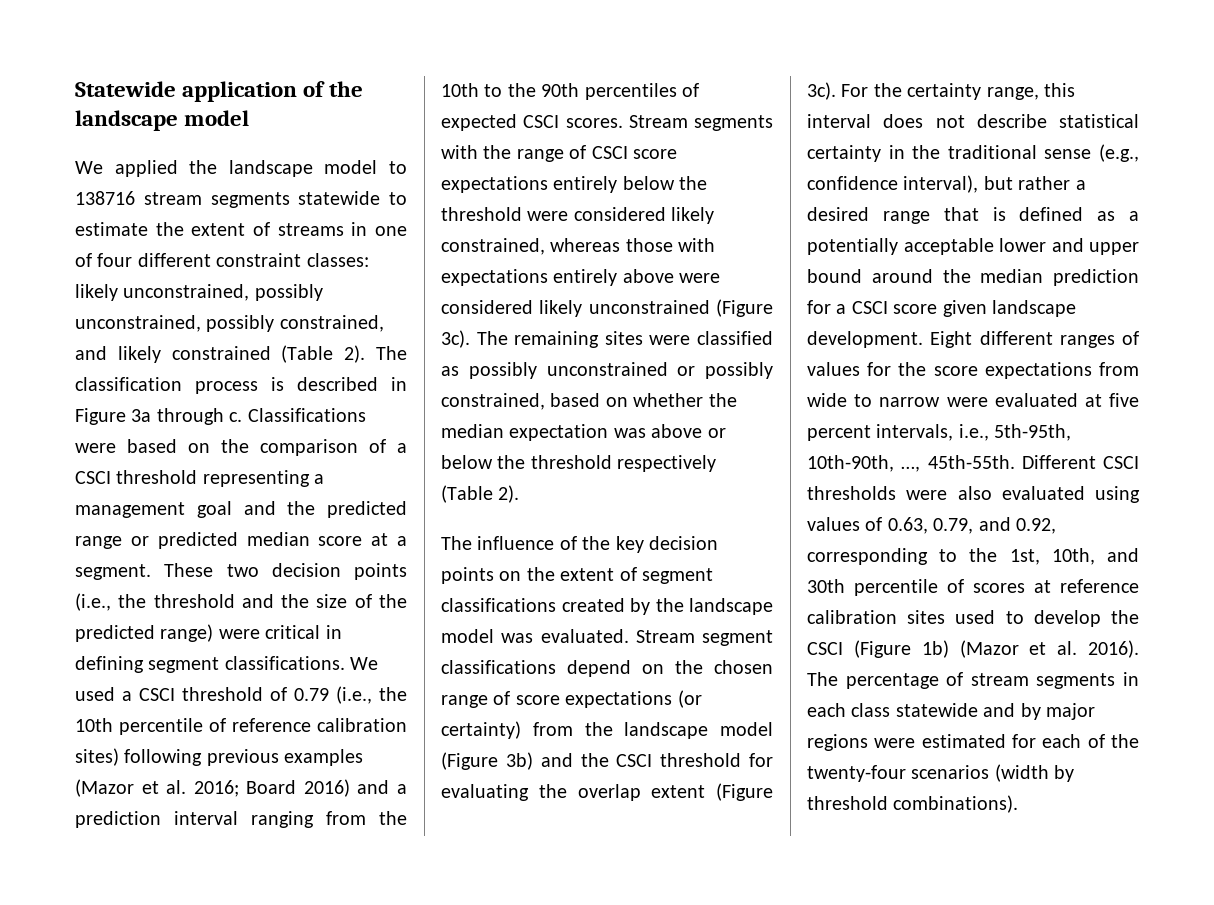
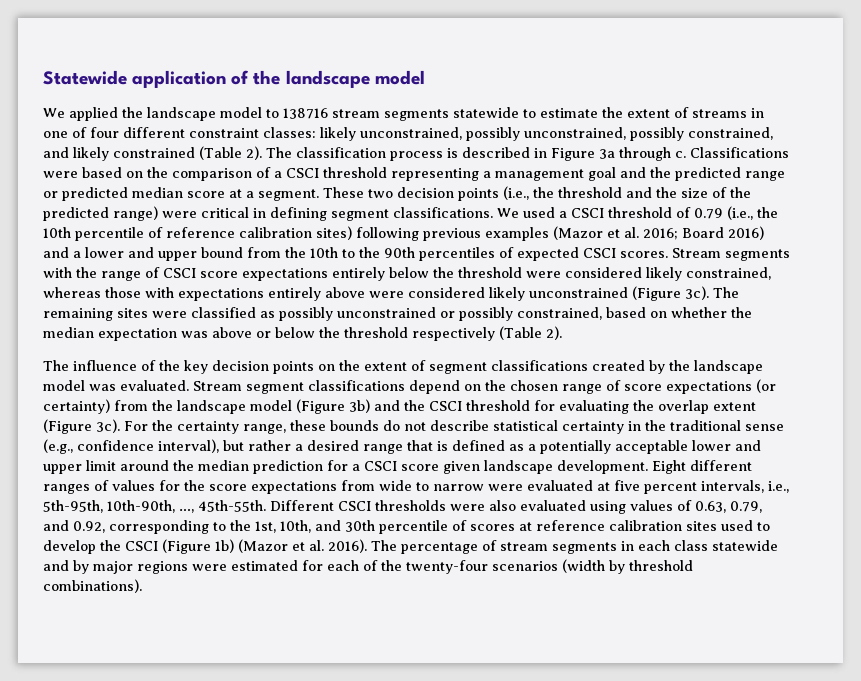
[75,811,314,828] prediction interval ranging -> [85,247,243,261] lower and upper bound
[1044,83,1075,97] [807,114,924,128] this interval does -> [290,420,400,431] these bounds do
[807,269,862,283] bound -> [86,460,116,471] limit

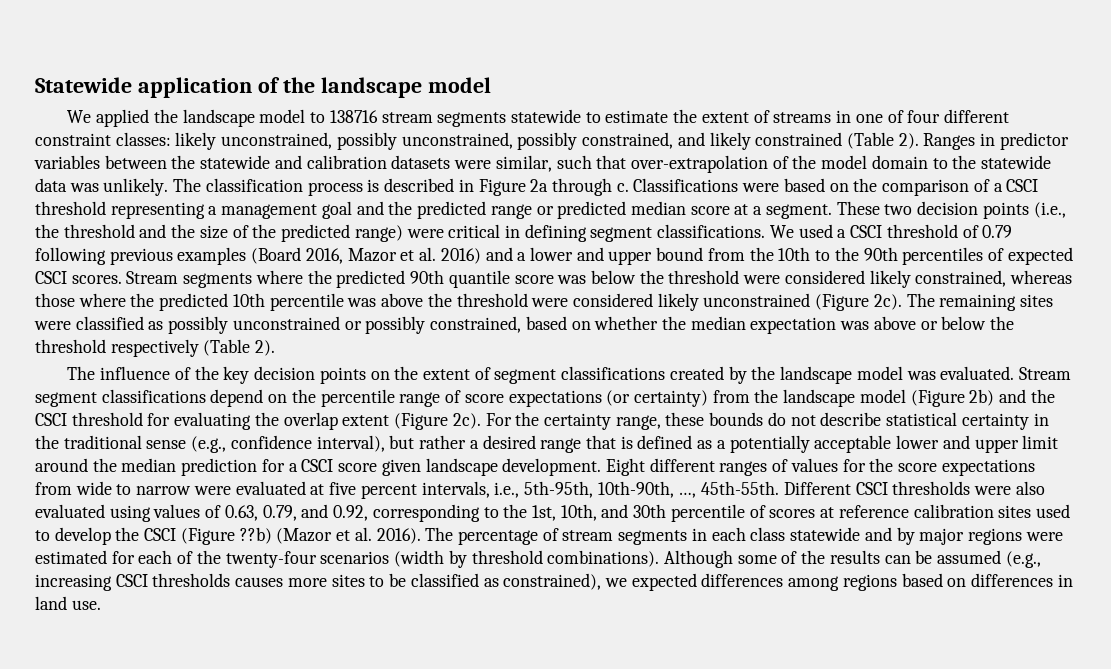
(262, 153) none -> [923,132,1069,150] [34,155,1052,173] [35,178,169,196] Ranges in predictor variables between the statewide and calibration datasets were similar, such that over-extrapolation of the model domain to the statewide data was unlikely.
[598,149,615,159] 3a -> [530,179,549,192] 2a
[727,206,778,220] [43,226,724,241] (i.e., the 10th percentile of reference calibration sites) following previous examples (Mazor et al. 2016; Board -> [35,247,437,265] following previous examples (Board 2016, Mazor et al.
[43,267,385,281] with the range of CSCI score expectations entirely -> [255,270,587,288] where the predicted 90th quantile score was
[145,287,365,301] with expectations entirely above -> [78,293,528,311] where the predicted 10th percentile was above the threshold
[685,286,709,300] 3c). -> [873,294,902,310] 2c).
[510,380,558,391] chosen -> [320,389,395,407] percentile
[349,399,370,413] 3b) -> [969,389,995,406] 2b)
[96,419,120,433] 3c). -> [452,413,481,429] 2c).
[215,539,234,553] 1b) -> [239,527,272,544] ??b)
(142, 586) none -> [663,550,1041,568] [35,573,1073,591] [35,596,101,610] Although some of the results can be assumed (e.g., increasing CSCI thresholds causes more sites to be classified as constrained), we expected differences among regions based on differences in land use.

